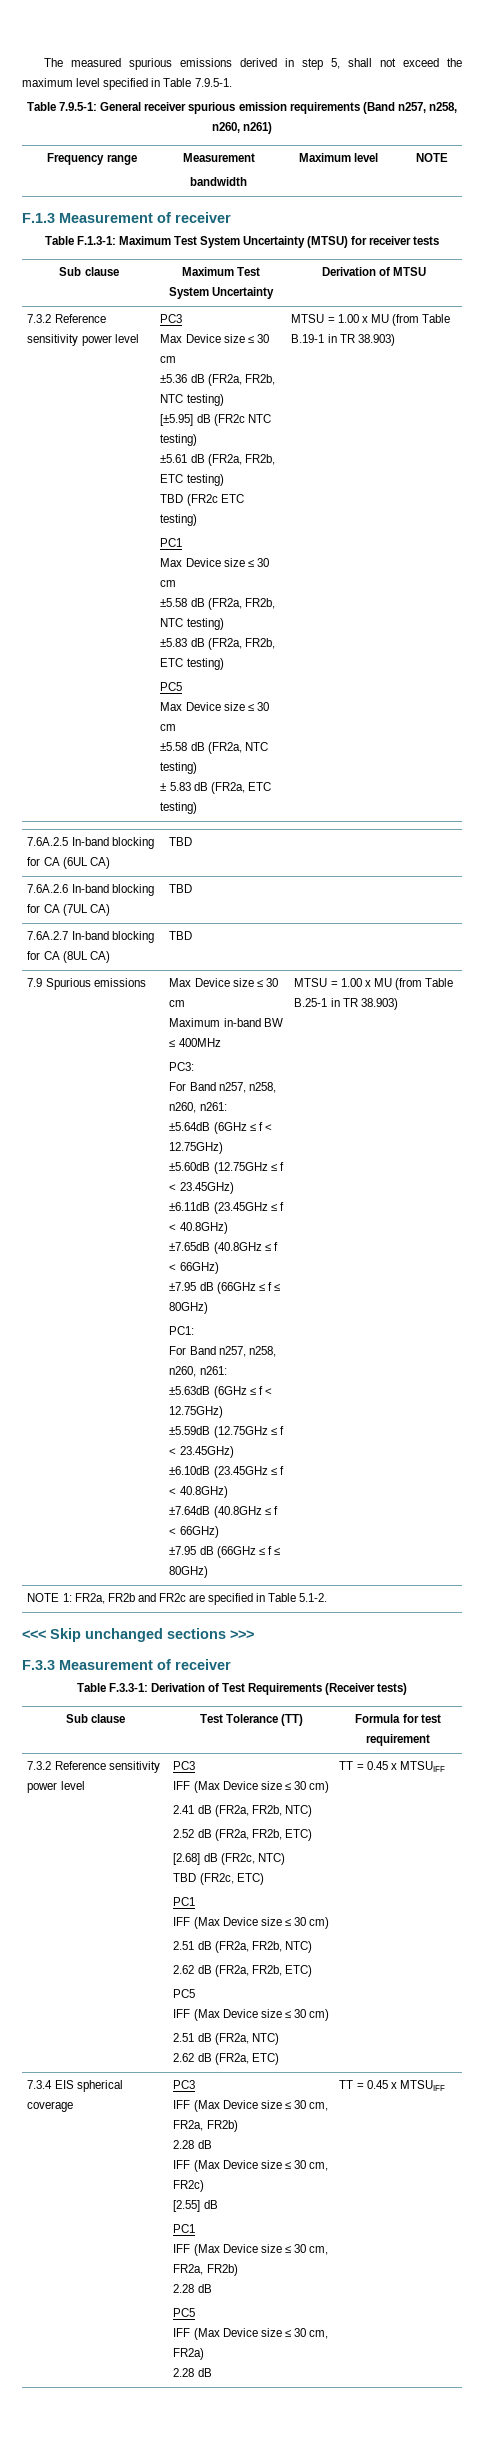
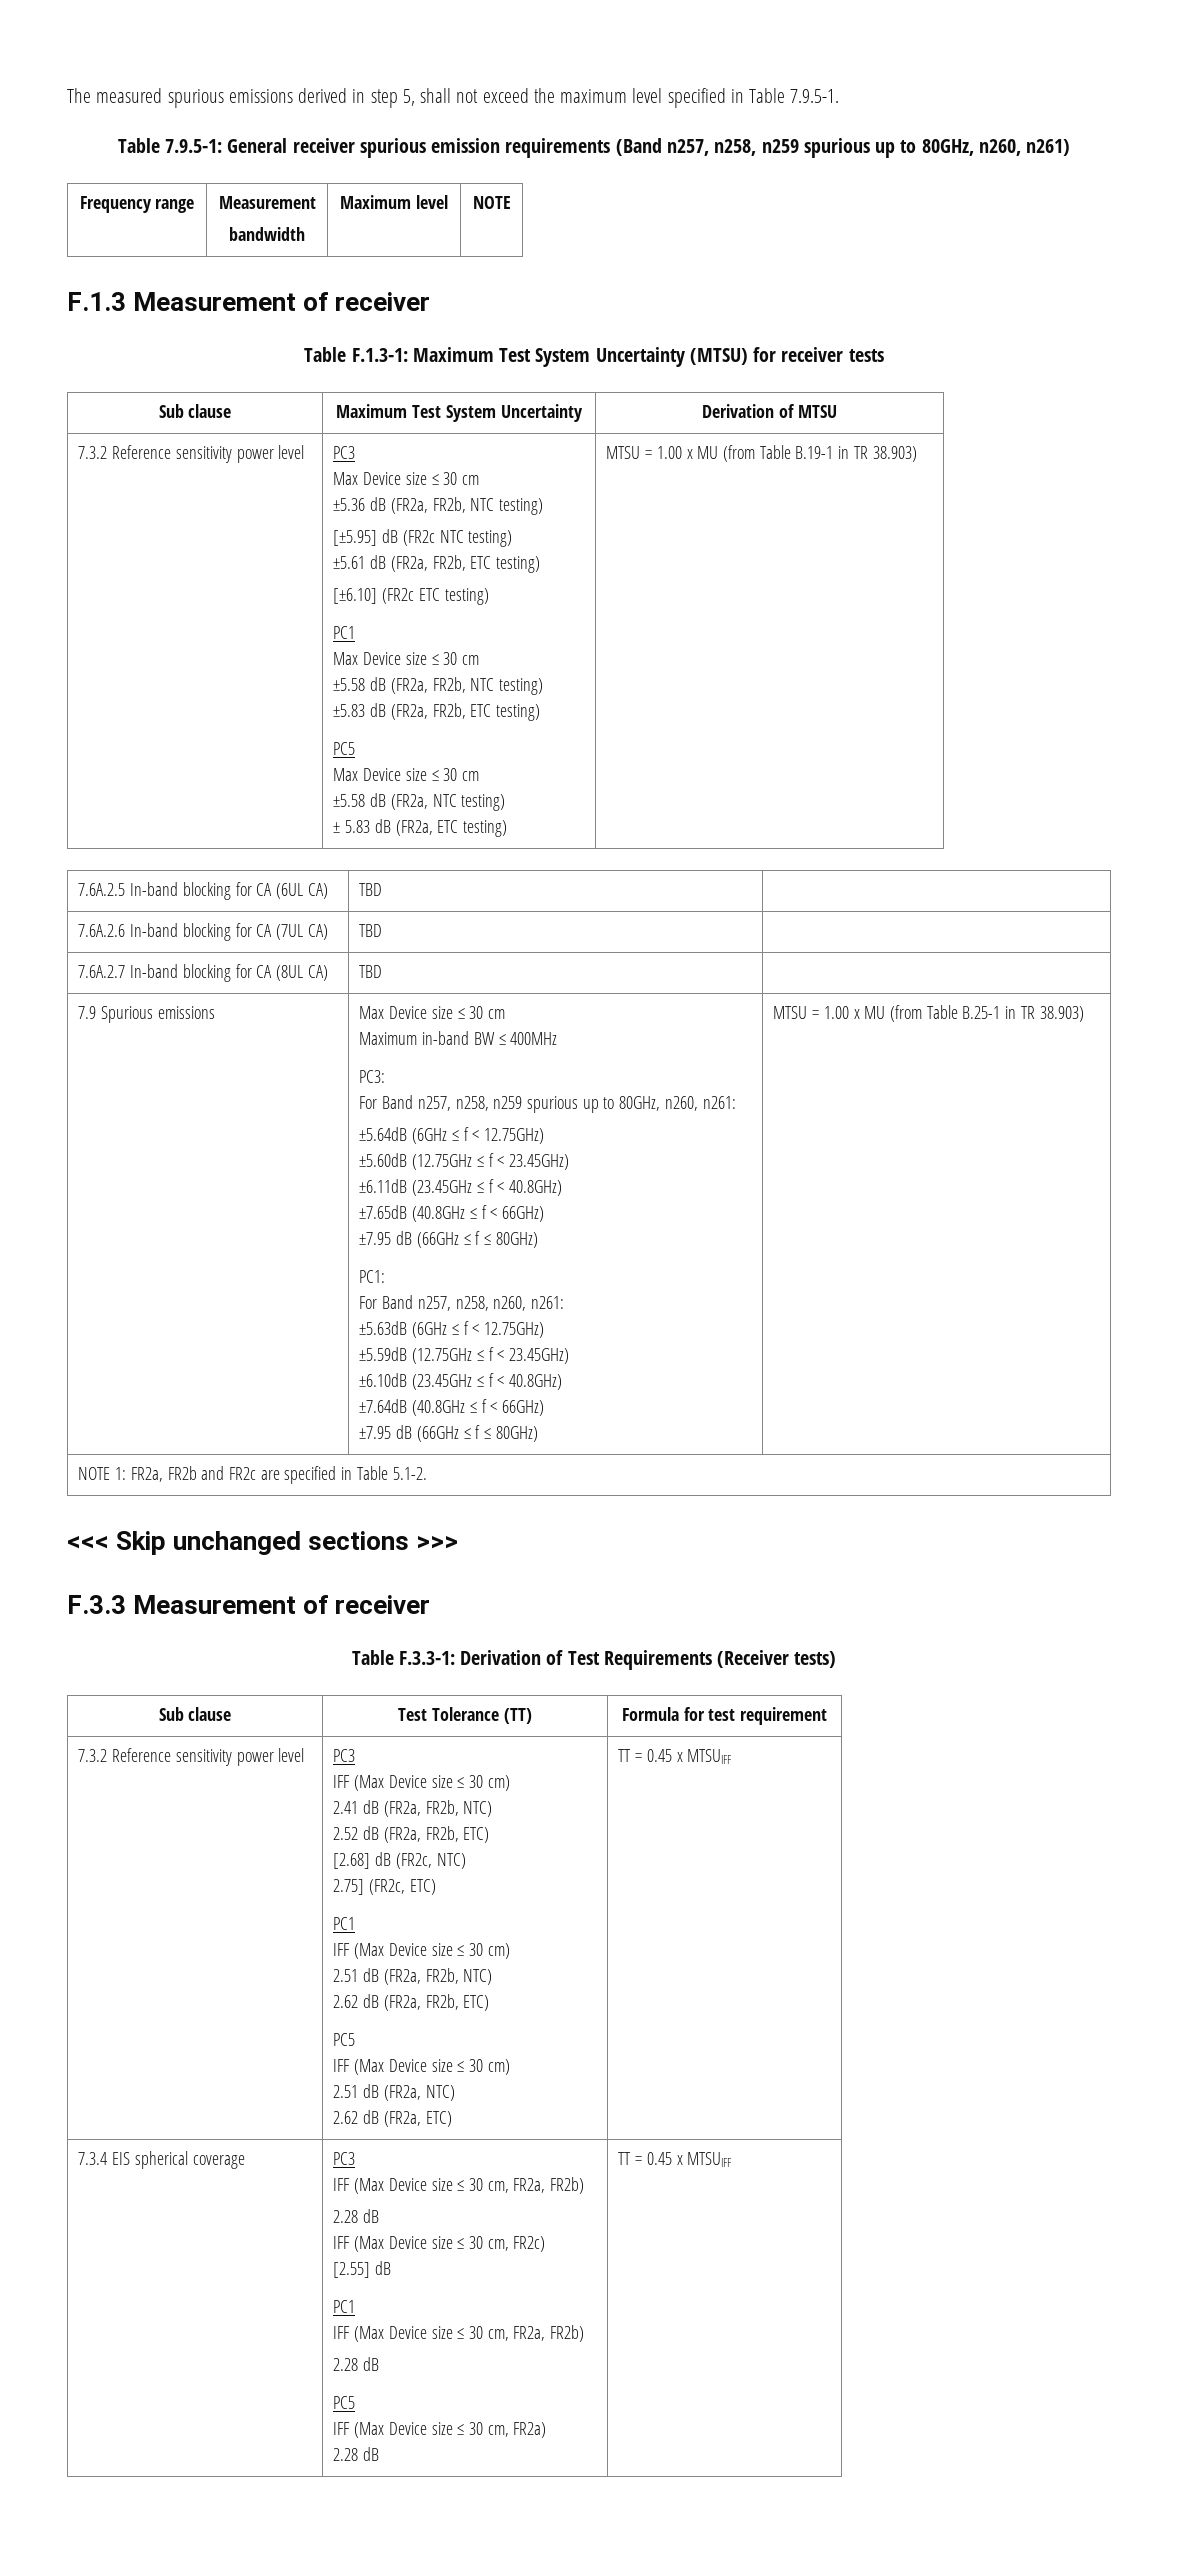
(457, 107) none -> [761,138,974,158] n259 spurious up to 80GHz,
[160,494,184,503] TBD -> [333,588,378,604] [±6.10]
(276, 1087) none -> [493,1096,661,1113] n259 spurious up to 80GHz,
[173,1873,197,1882] TBD -> [333,1879,365,1895] 2.75]

